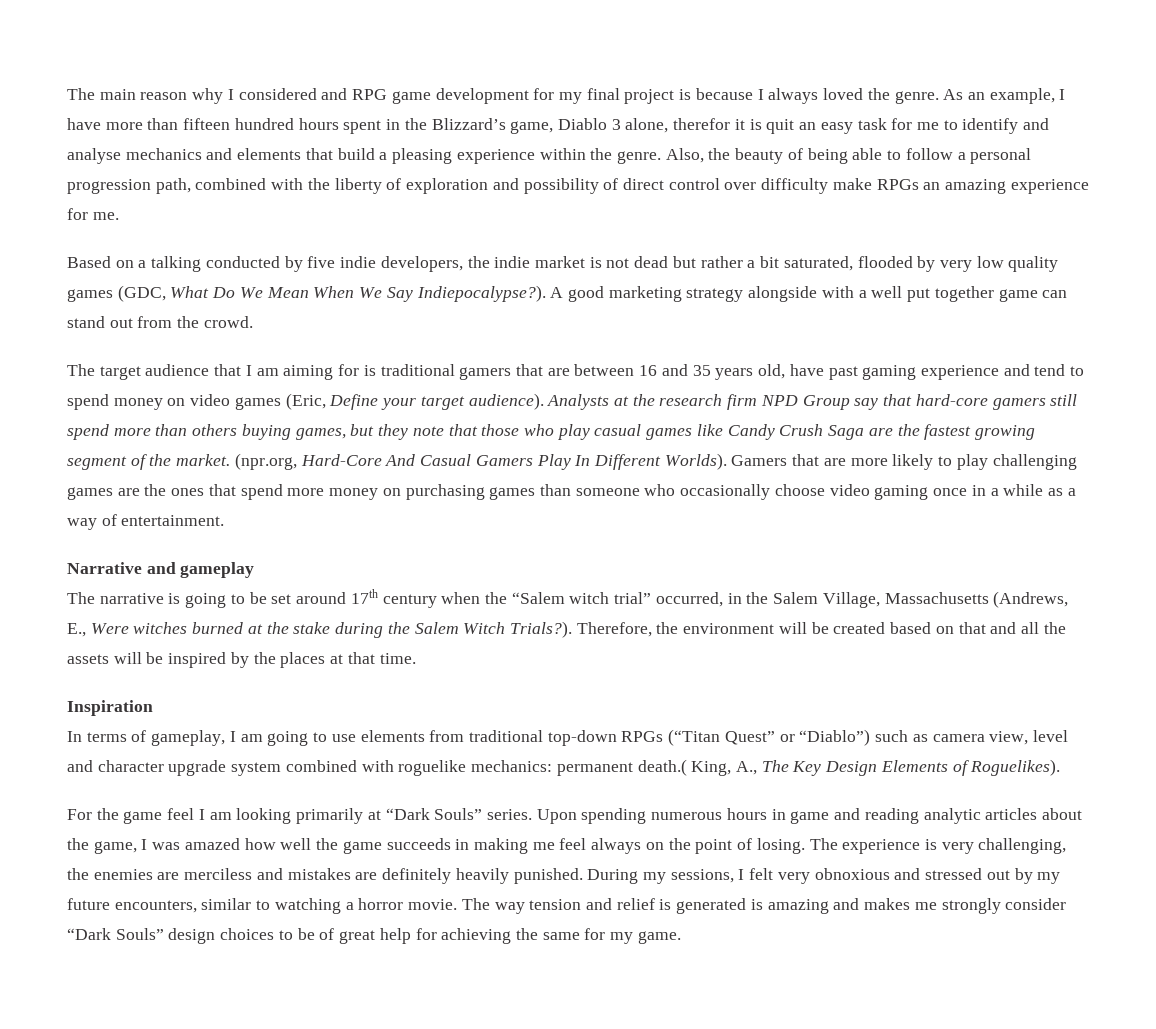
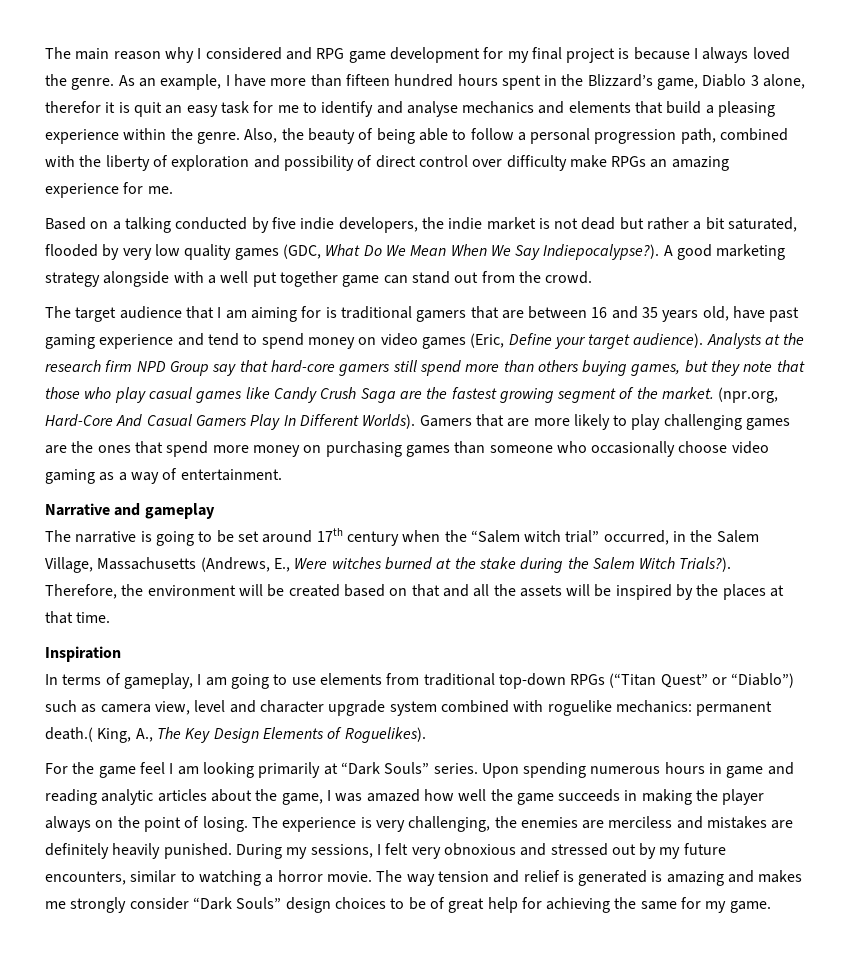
[933,484,1044,496] once in a while -> (95, 476) none
[532,838,587,850] me feel -> [696,789,765,805] the player

